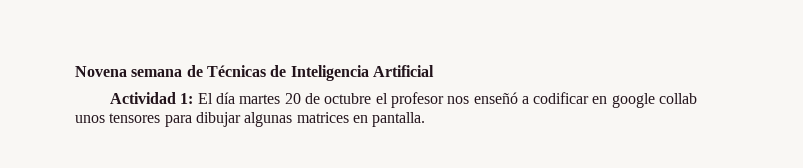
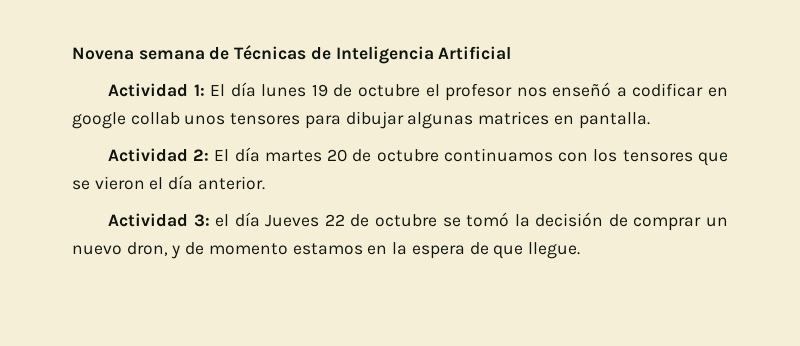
[239,93,301,104] martes 20 -> [261,84,328,97] lunes 19
(426, 119) none -> [107,147,728,166] [72,175,265,190] [107,212,728,231] [72,242,580,259] // Actividad 2: El día martes 20 de octubre continuamos con los tensores que se vieron el día anterior. // Actividad 3: el día Jueves 22 de octubre se tomó la decisión de comprar un nuevo dron, y de momento estamos en la espera de que llegue.

